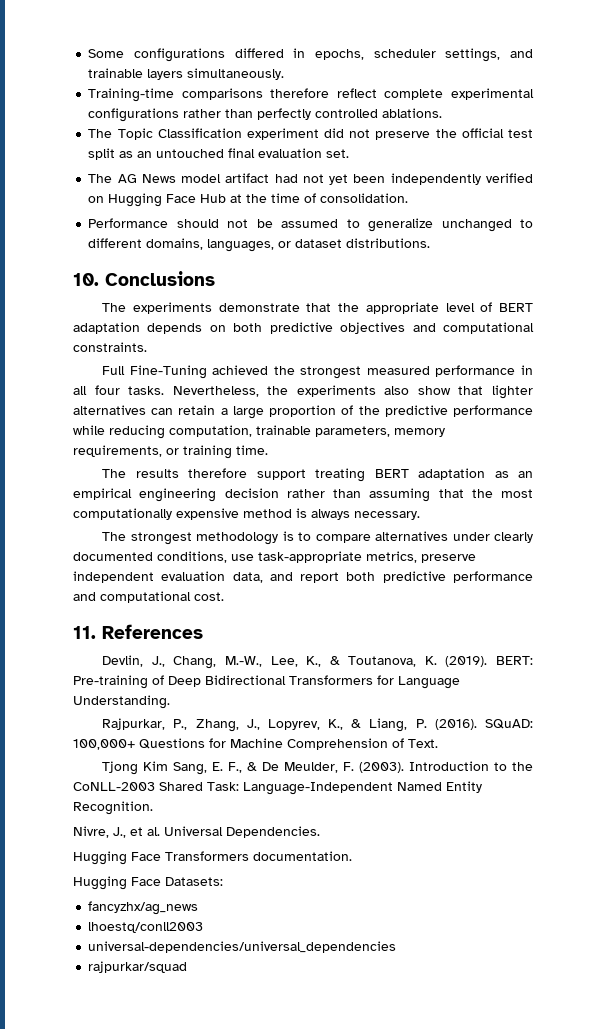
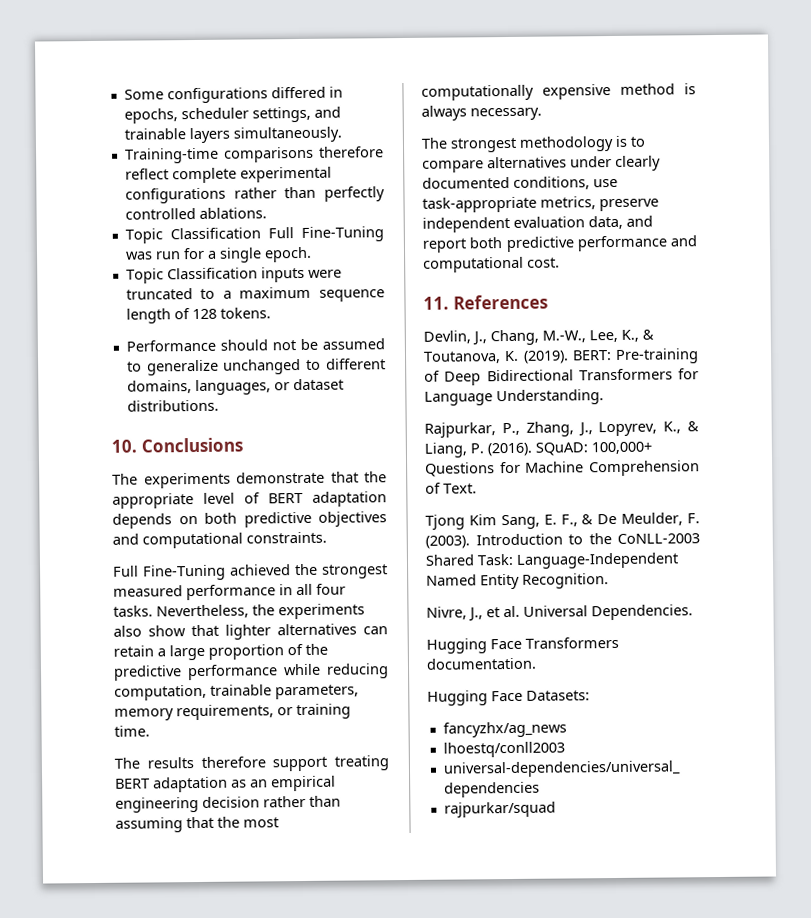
[88,128,534,140] [88,148,350,160] [88,173,533,185] [88,193,409,207] The Topic Classification experiment did not preserve the official test split as an untouched final evaluation set. // The AG News model artifact had not yet been independently verified on Hugging Face Hub at the time of consolidation. -> [124,226,384,244] [124,246,312,263] [125,266,342,284] [125,286,385,302] [125,307,271,324] Topic Classification Full Fine-Tuning was run for a single epoch. // Topic Classification inputs were truncated to a maximum sequence length of 128 tokens.

